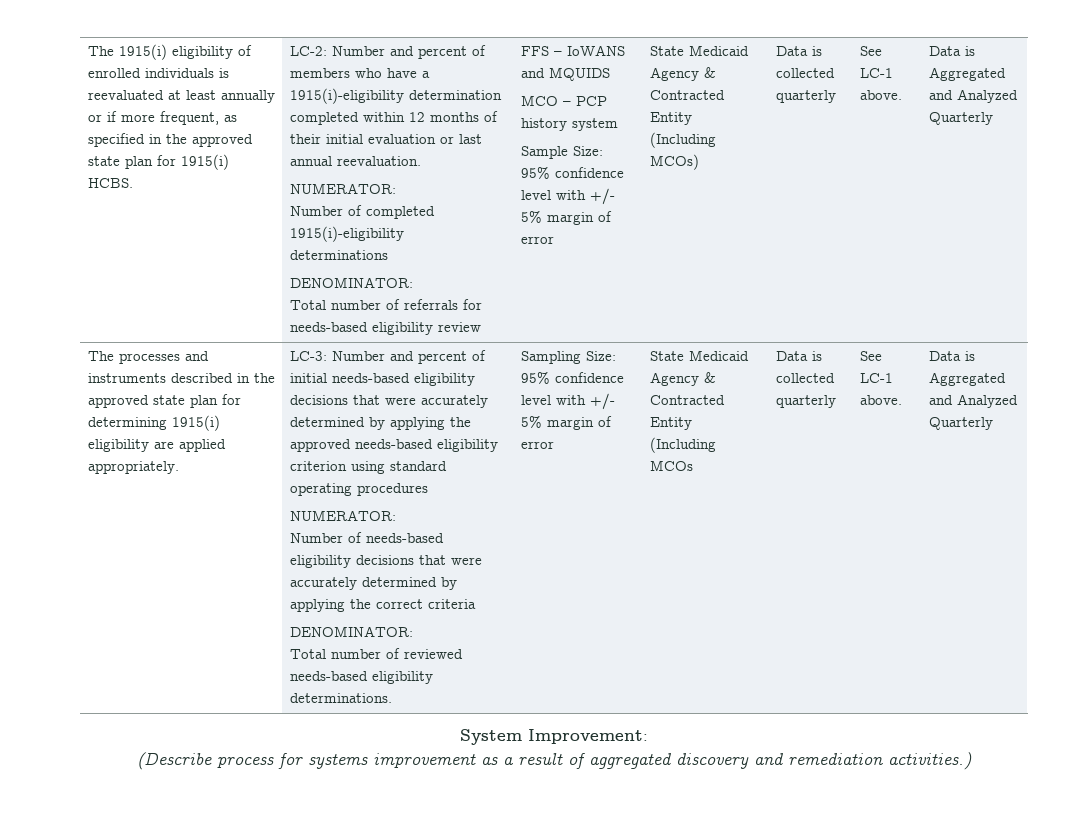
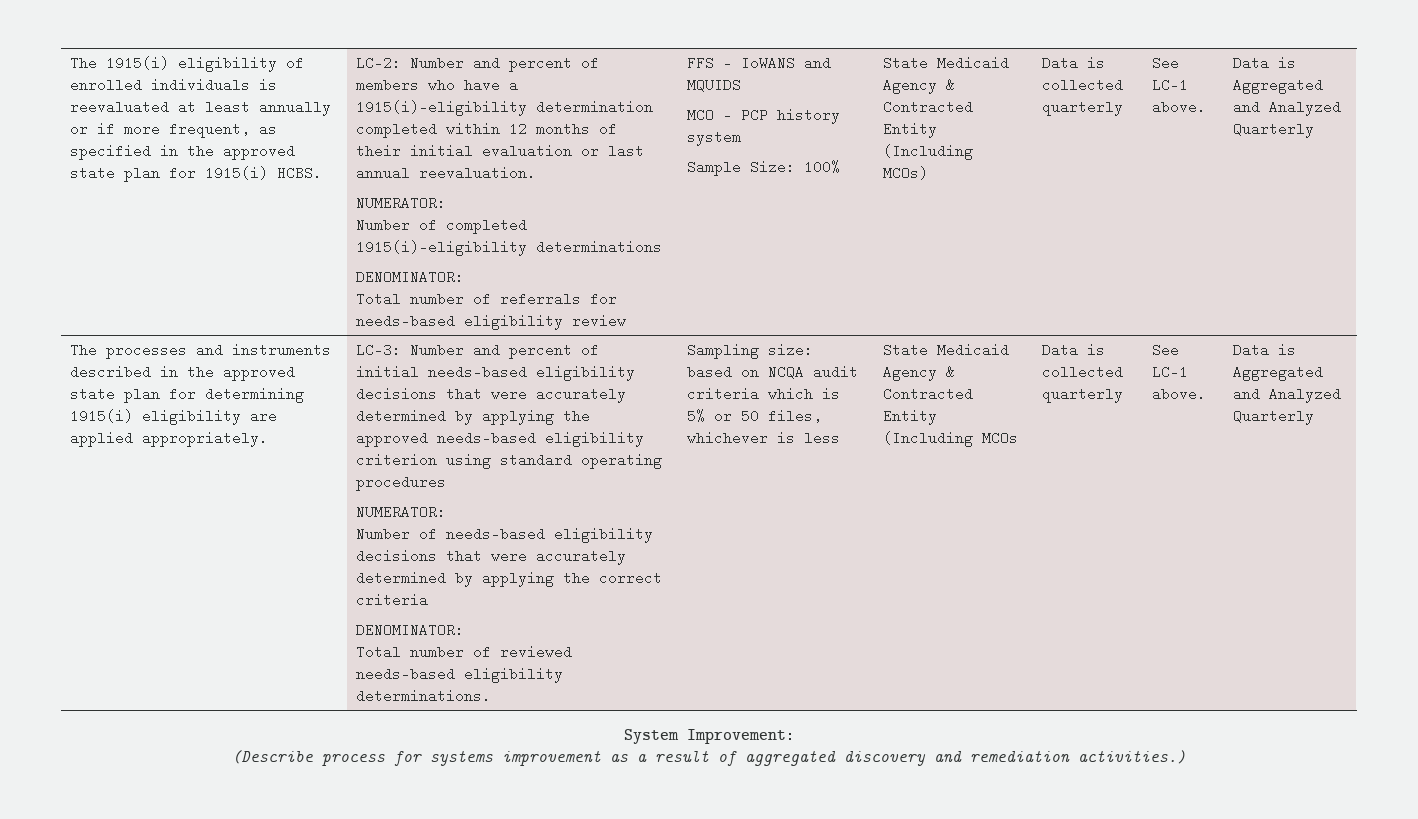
[520,166,624,179] [520,188,615,205] [520,210,612,225] [520,236,554,244] 95% confidence level with +/- 5% margin of error -> [803,160,840,174] 100%
[585,351,616,361] [520,371,624,384] [520,393,615,410] [520,415,612,430] [520,441,554,449] Size: 95% confidence level with +/- 5% margin of error -> [767,343,813,357] [686,365,858,379] [686,387,840,401] [686,409,822,423] [686,431,840,445] size: based on NCQA audit criteria which is 5% or 50 files, whichever is less

